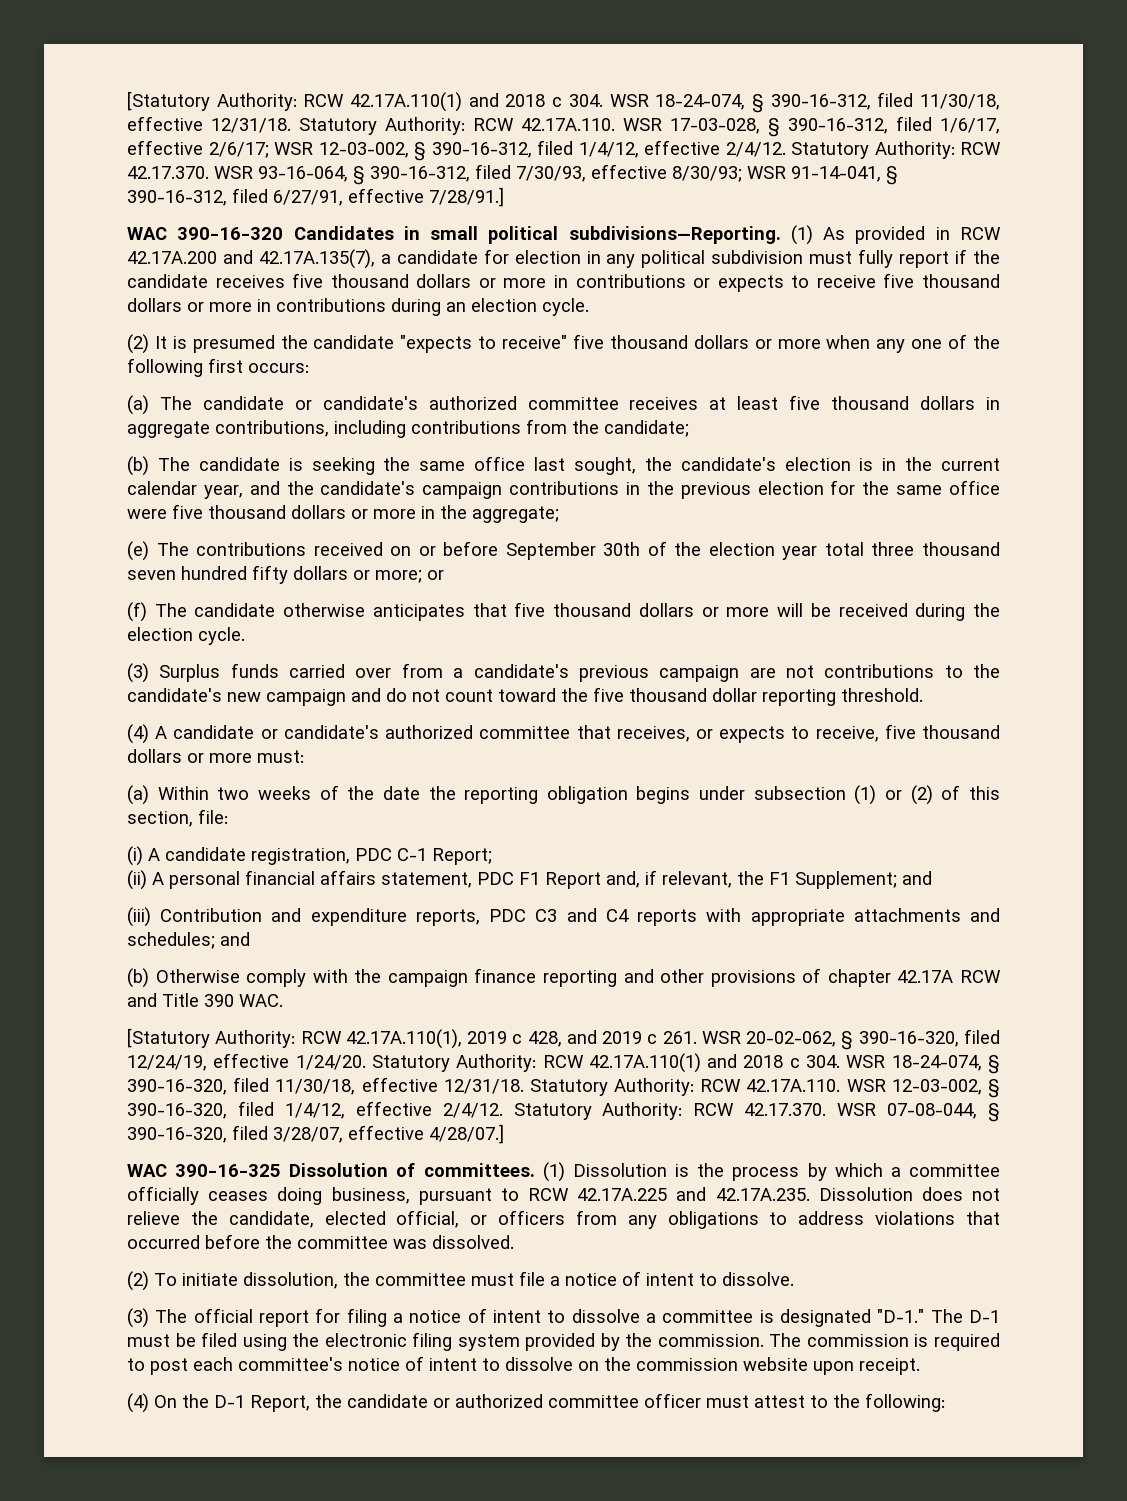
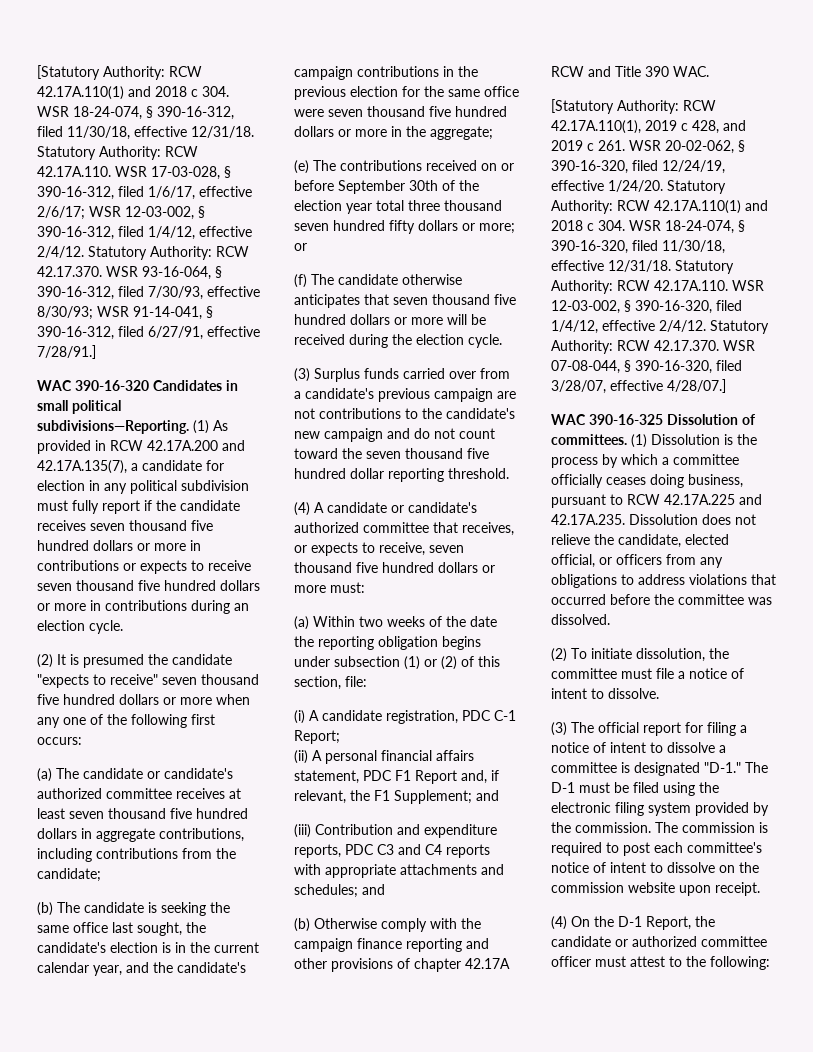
[292,273,409,288] five thousand -> [90,520,213,531] [37,540,89,551] seven thousand five hundred
[883,273,1000,288] five thousand -> [37,580,216,591] seven thousand five hundred
[573,334,688,349] five thousand -> [162,674,259,685] [37,694,115,705] seven thousand five hundred
[789,395,910,410] five thousand -> [69,808,248,819] seven thousand five hundred
[172,504,286,519] five thousand -> [328,106,507,117] seven thousand five hundred
[514,602,632,617] five thousand -> [393,294,516,305] [294,314,346,325] seven thousand five hundred
[593,687,707,702] five thousand -> [366,448,489,459] [294,468,346,479] seven thousand five hundred
[884,724,1000,739] five thousand -> [429,545,464,553] [294,562,434,573] seven thousand five hundred

